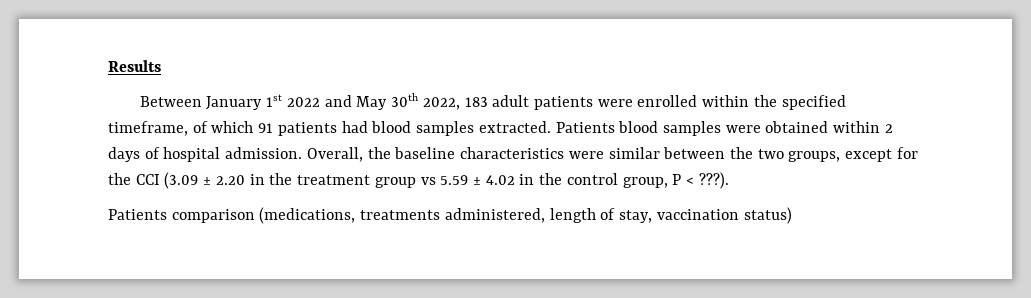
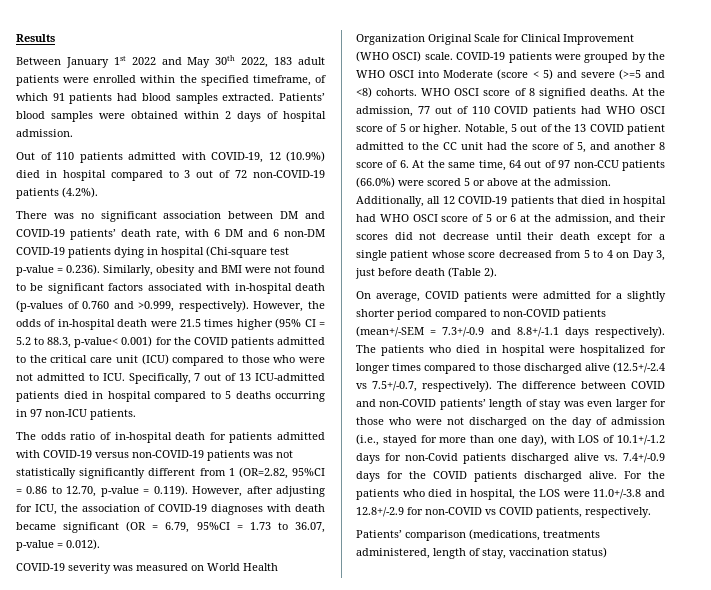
[555,122,615,133] Patients -> [279,93,325,101] Patients’
[306,147,918,162] [108,172,729,189] [108,209,167,220] Overall, the baseline characteristics were similar between the two groups, except for the CCI (3.09 ± 2.20 in the treatment group vs 5.59 ± 4.02 in the control group, P < ???). // Patients -> [16,151,325,163] [16,170,325,181] [16,187,98,199] [16,211,325,222] [16,229,325,240] [16,246,289,258] [16,264,325,276] [16,283,325,294] [16,300,325,312] [16,318,325,330] [16,336,325,348] [16,354,325,366] [16,373,325,384] [16,391,325,402] [16,409,136,420] [16,432,325,443] [16,450,293,461] [16,467,325,479] [16,485,326,497] [16,504,325,515] [16,521,325,533] [16,539,100,551] [16,563,278,574] [356,34,634,45] [356,51,665,63] [356,69,665,80] [356,87,665,99] [356,106,665,117] [356,124,665,135] [356,142,665,153] [356,160,665,171] [356,177,611,188] [356,196,666,207] [356,214,666,225] [356,232,665,243] [356,250,665,261] [355,267,497,279] [356,291,666,302] [356,309,606,320] [356,326,665,338] [356,345,666,356] [356,362,665,374] [356,380,665,392] [356,399,667,410] [356,417,665,428] [356,434,665,446] [356,453,665,464] [356,471,665,482] [356,489,665,500] [356,507,651,518] [356,530,402,538] // Out of 110 patients admitted with COVID-19, 12 (10.9%) died in hospital compared to 3 out of 72 non-COVID-19 patients (4.2%). // There was no significant association between DM and COVID-19 patients’ death rate, with 6 DM and 6 non-DM COVID-19 patients dying in hospital (Chi-square test p-value = 0.236). Similarly, obesity and BMI were not found to be significant factors associated with in-hospital death (p-values of 0.760 and >0.999, respectively). However, the odds of in-hospital death were 21.5 times higher (95% CI = 5.2 to 88.3, p-value< 0.001) for the COVID patients admitted to the critical care unit (ICU) compared to those who were not admitted to ICU. Specifically, 7 out of 13 ICU-admitted patients died in hospital compared to 5 deaths occurring in 97 non-ICU patients. // The odds ratio of in-hospital death for patients admitted with COVID-19 versus non-COVID-19 patients was not statistically significantly different from 1 (OR=2.82, 95%CI = 0.86 to 12.70, p-value = 0.119). However, after adjusting for ICU, the association of COVID-19 diagnoses with death became significant (OR = 6.79, 95%CI = 1.73 to 36.07, p-value = 0.012). // COVID-19 severity was measured on World Health Organization Original Scale for Clinical Improvement (WHO OSCI) scale. COVID-19 patients were grouped by the WHO OSCI into Moderate (score < 5) and severe (>=5 and <8) cohorts. WHO OSCI score of 8 signified deaths. At the admission, 77 out of 110 COVID patients had WHO OSCI score of 5 or higher. Notable, 5 out of the 13 COVID patient admitted to the CC unit had the score of 5, and another 8 score of 6. At the same time, 64 out of 97 non-CCU patients (66.0%) were scored 5 or above at the admission. Additionally, all 12 COVID-19 patients that died in hospital had WHO OSCI score of 5 or 6 at the admission, and their scores did not decrease until their death except for a single patient whose score decreased from 5 to 4 on Day 3, just before death (Table 2). // On average, COVID patients were admitted for a slightly shorter period compared to non-COVID patients (mean+/-SEM = 7.3+/-0.9 and 8.8+/-1.1 days respectively). The patients who died in hospital were hospitalized for longer times compared to those discharged alive (12.5+/-2.4 vs 7.5+/-0.7, respectively). The difference between COVID and non-COVID patients’ length of stay was even larger for those who were not discharged on the day of admission (i.e., stayed for more than one day), with LOS of 10.1+/-1.2 days for non-Covid patients discharged alive vs. 7.4+/-0.9 days for the COVID patients discharged alive. For the patients who died in hospital, the LOS were 11.0+/-3.8 and 12.8+/-2.9 for non-COVID vs COVID patients, respectively. // Patients’

